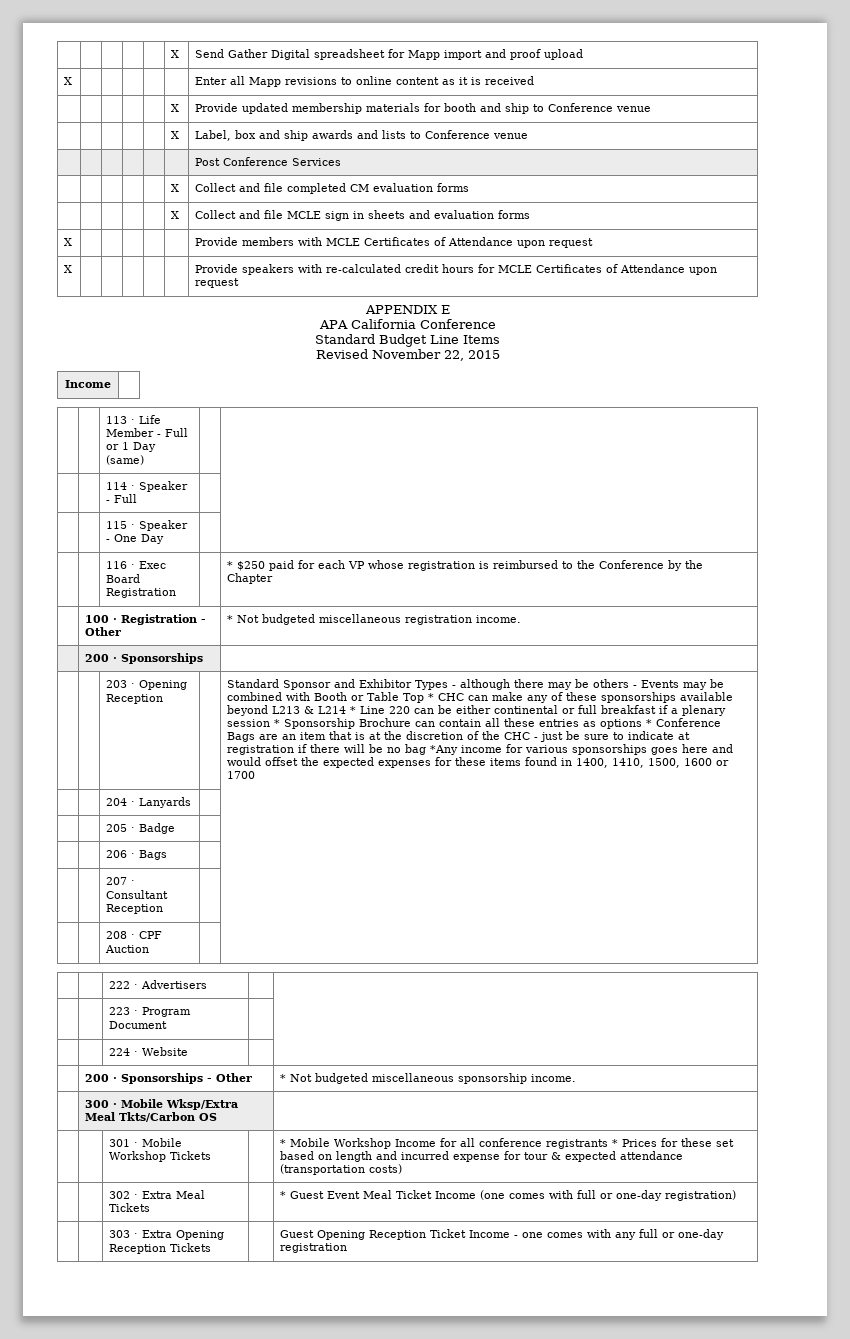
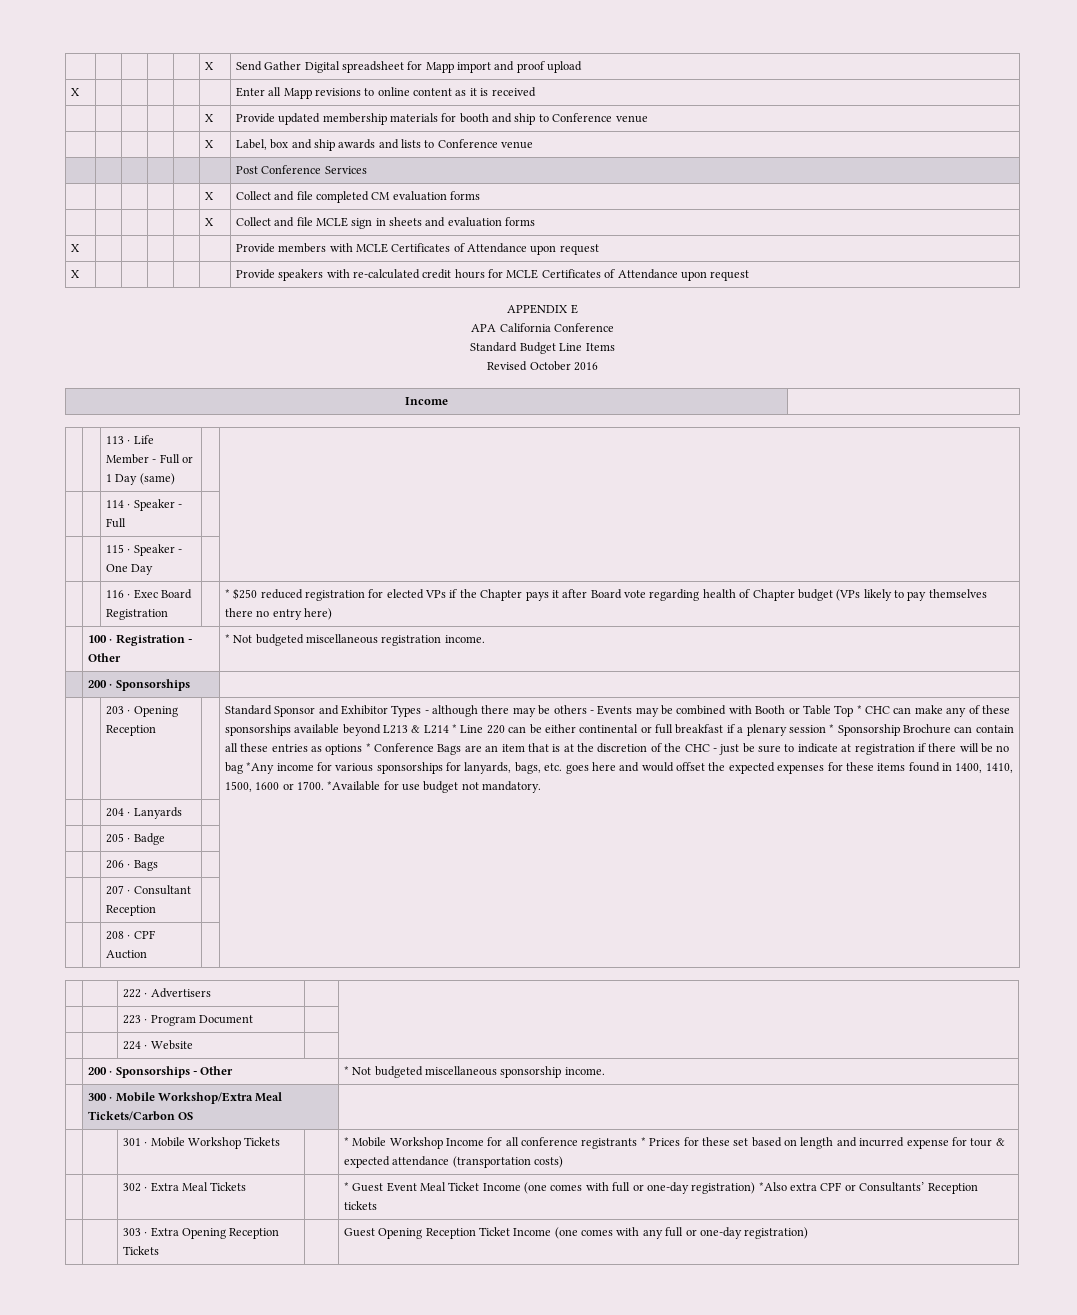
[371,349,500,361] November 22, 2015 -> [529,361,598,371] October 2016
[269,560,704,571] [227,573,274,584] paid for each VP whose registration is reimbursed to the Conference by the Chapter -> [260,589,987,601] [224,608,332,620] reduced registration for elected VPs if the Chapter pays it after Board vote regarding health of Chapter budget (VPs likely to pay themselves there no entry here)
(648, 749) none -> [446,762,563,774] for lanyards, bags, etc.
[227,771,256,779] 1700 -> [296,781,542,793] 1700. *Available for use budget not mandatory.
[166,1099,239,1110] [85,1112,196,1122] Wksp/Extra Meal Tkts/Carbon -> [157,1092,283,1104] [87,1111,175,1121] Workshop/Extra Meal Tickets/Carbon
(737, 1195) none -> [758,1182,978,1194] [343,1201,377,1210] *Also extra CPF or Consultants’ Reception tickets
[514,1232,544,1238] - one -> [554,1227,578,1239] (one
[280,1243,348,1253] registration -> [744,1227,809,1239] registration)

